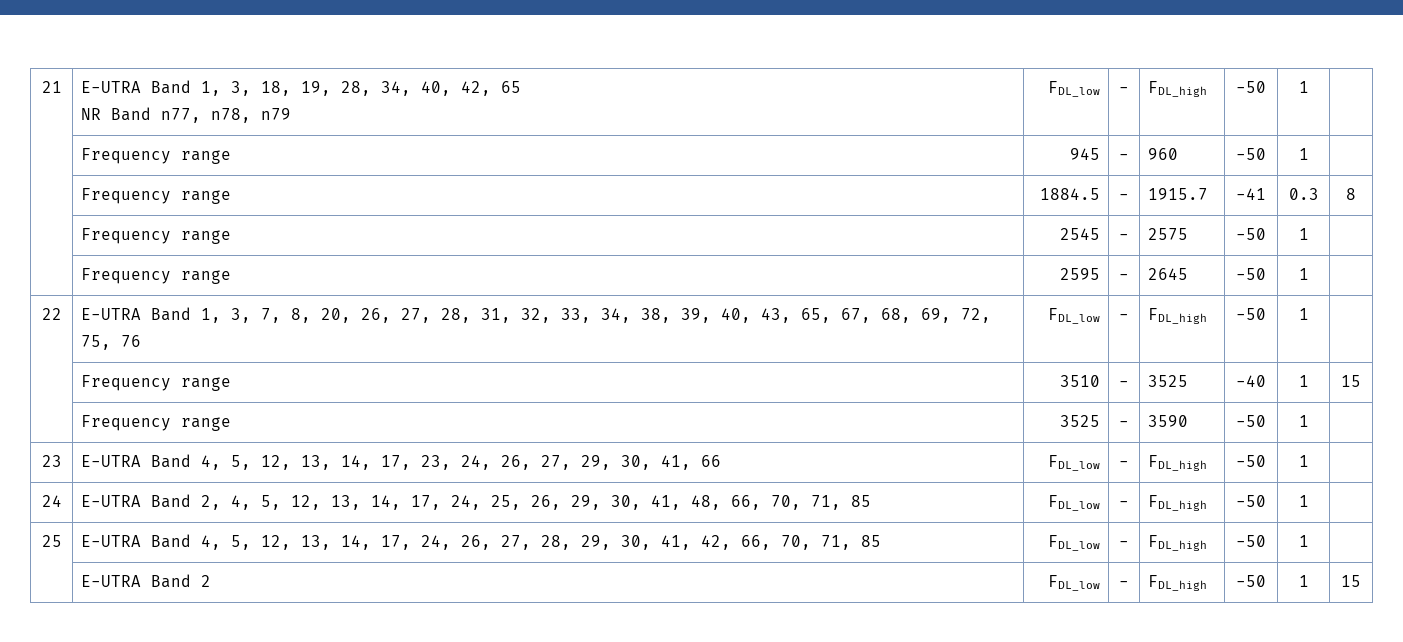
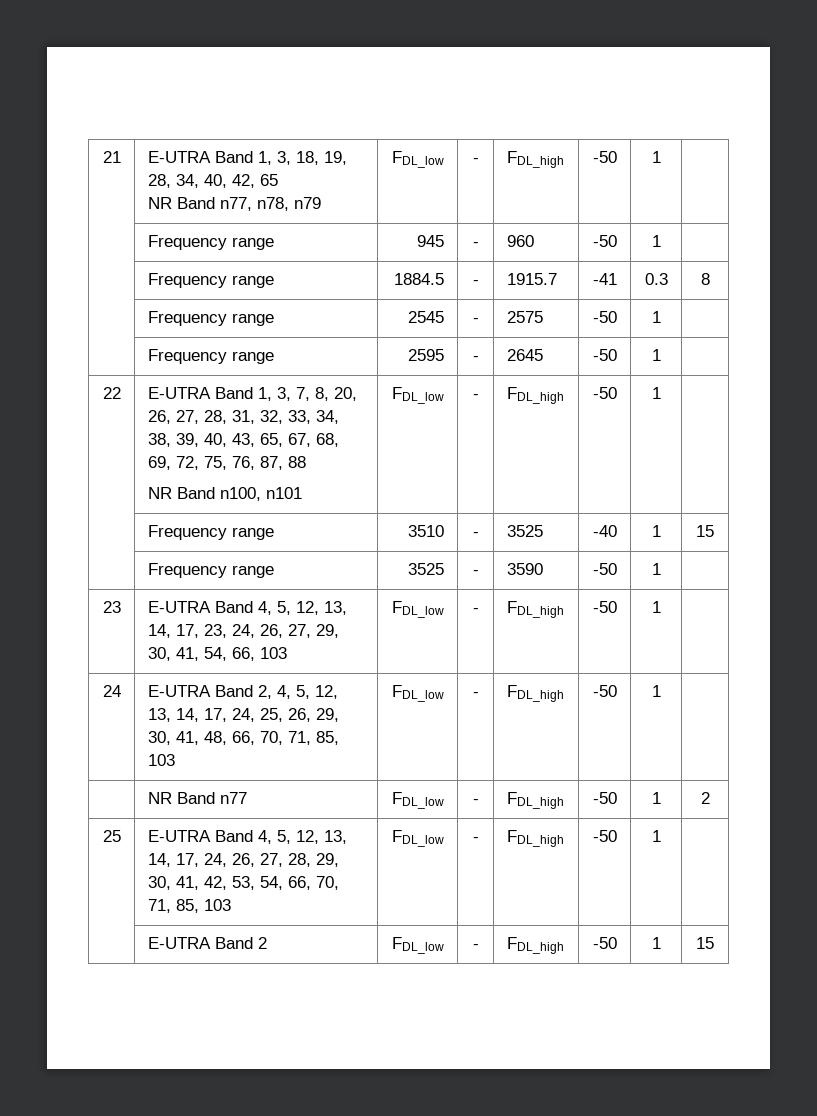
[121,335,142,347] 76 -> [231,456,306,470] [147,487,302,501] 76, 87, 88 // NR Band n100, n101
[701,455,722,467] 66 -> [203,647,287,661] 54, 66, 103
[851,495,872,507] [1047,495,1100,511] [1119,501,1129,507] [1148,495,1208,511] [1236,495,1266,507] [1298,495,1309,507] 85 | FDL_low | - | FDL_high | -50 | 1 | -> [315,731,339,745] [147,754,175,766] [392,685,445,702] [472,692,479,697] [506,685,564,702] [592,685,617,697] [651,685,661,697] [147,792,247,804] [392,792,445,809] [472,799,479,804] [506,792,564,809] [592,792,617,804] [651,792,661,804] [700,792,710,804] 85, 103 | FDL_low | - | FDL_high | -50 | 1 | // | NR Band n77 | FDL_low | - | FDL_high | -50 | 1 | 2
[741,535,882,550] 66, 70, 71, 85 -> [231,876,339,890] [147,899,231,913] 53, 54, 66, 70, 71, 85, 103

